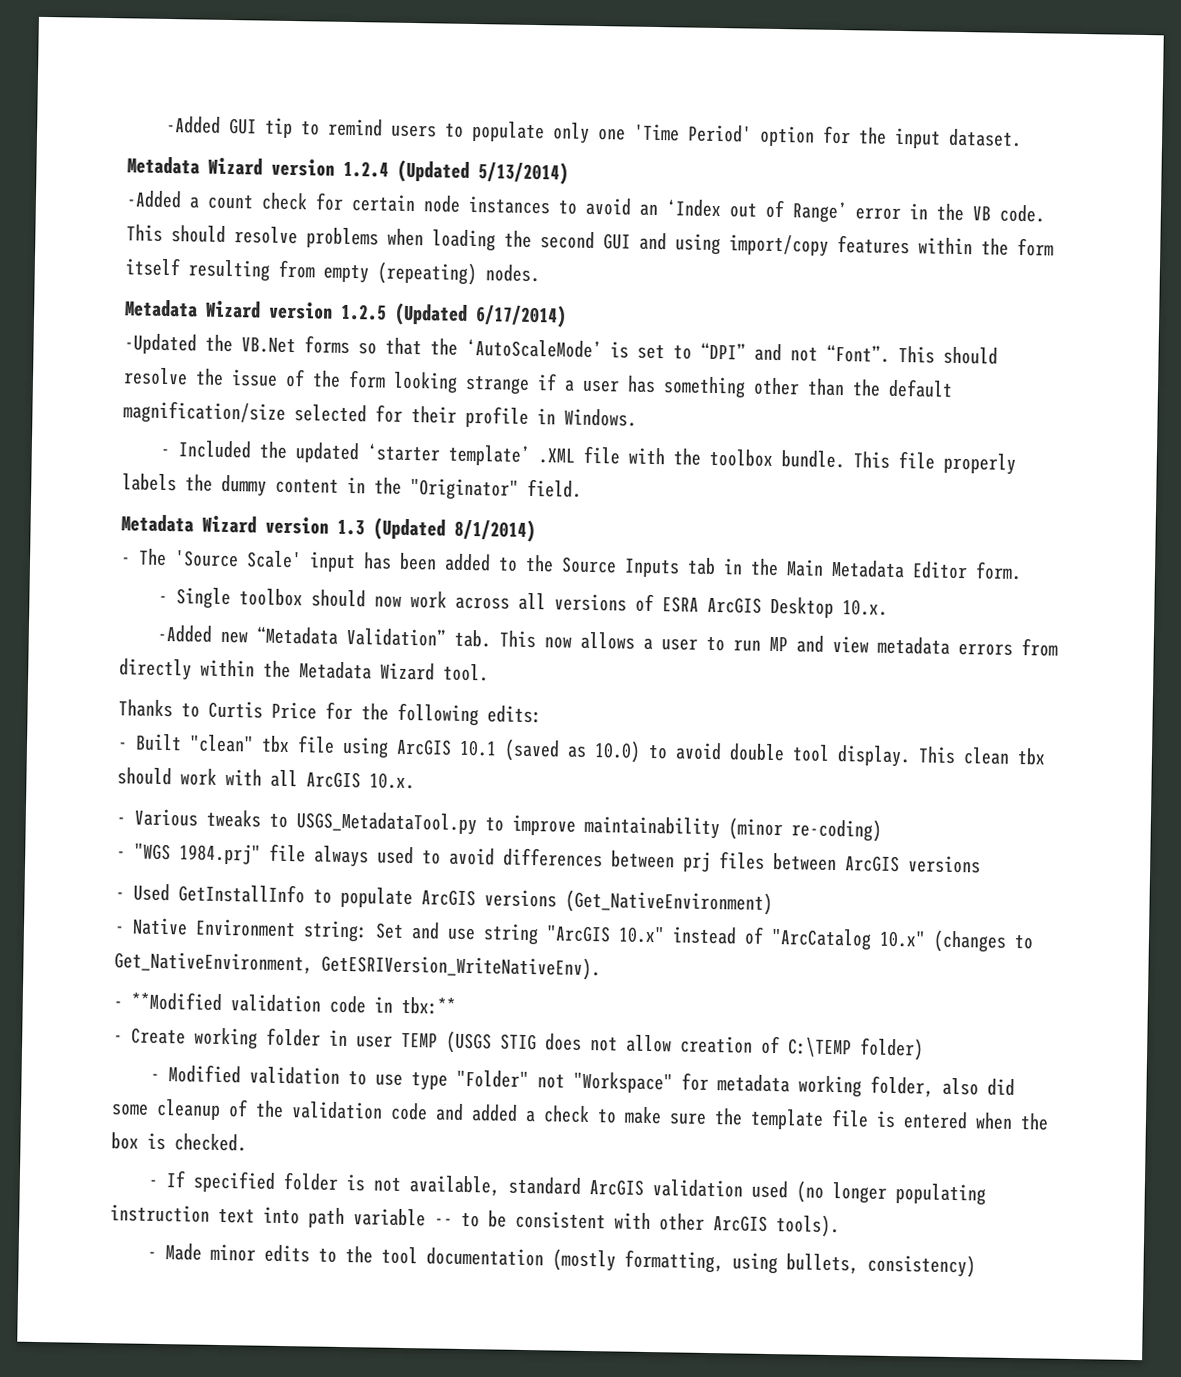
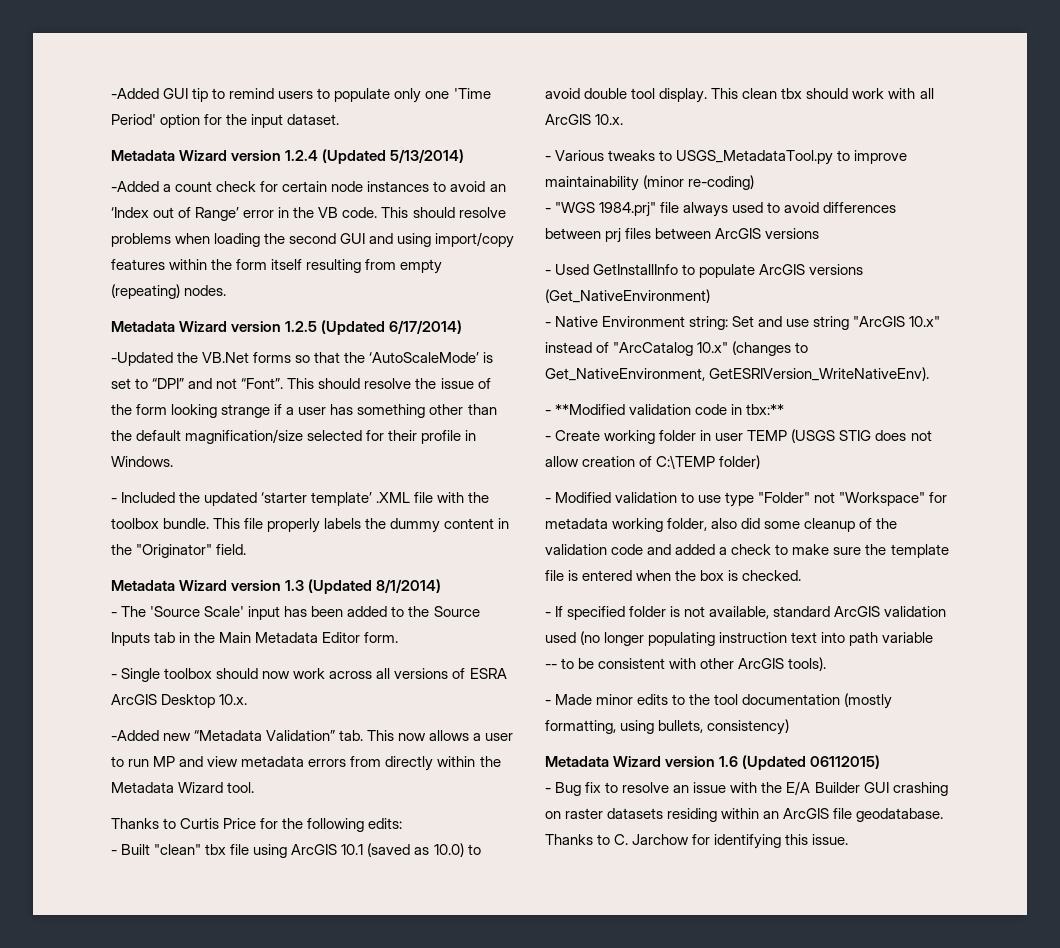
(976, 1265) none -> [545,755,881,770] [545,781,948,796] [545,808,944,822] [545,834,849,849] // Metadata Wizard version 1.6 (Updated 06112015) // - Bug fix to resolve an issue with the E/A Builder GUI crashing on raster datasets residing within an ArcGIS file geodatabase. Thanks to C. Jarchow for identifying this issue.

